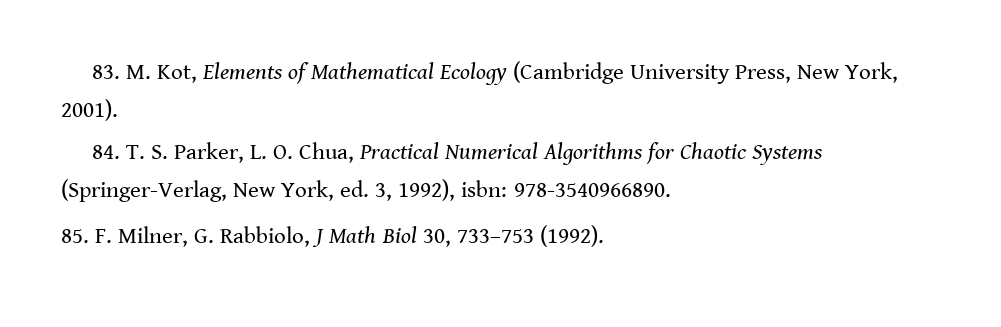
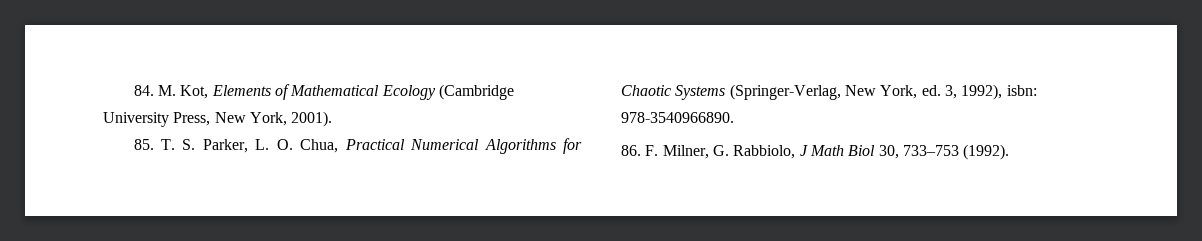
[91,65,120,79] 83. -> [133,85,154,96] 84.
[91,145,120,159] 84. -> [133,139,154,150] 85.
[61,229,89,243] 85. -> [621,145,641,156] 86.

